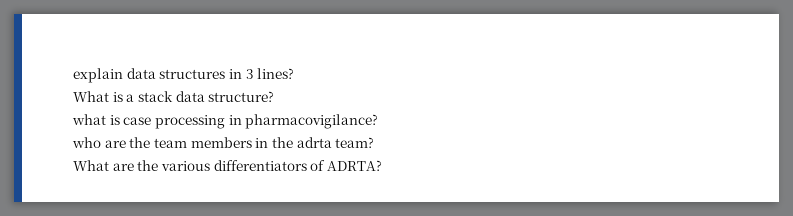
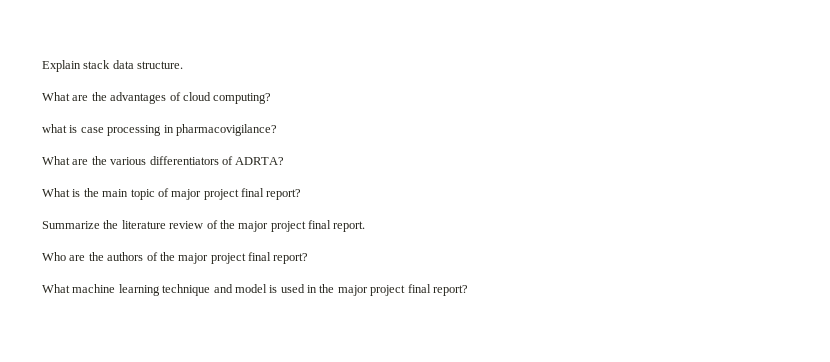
[73,68,295,83] [73,91,275,102] explain data structures in 3 lines? // What is a stack data structure? -> [42,60,184,72] [42,92,272,104] Explain stack data structure. // What are the advantages of cloud computing?
[72,137,375,148] // who are the team members in the adrta team? -> (277, 130) none
(382, 165) none -> [42,188,302,200] [42,220,366,232] [42,252,309,264] [42,284,468,296] // What is the main topic of major project final report? // Summarize the literature review of the major project final report. // Who are the authors of the major project final report? // What machine learning technique and model is used in the major project final report?

